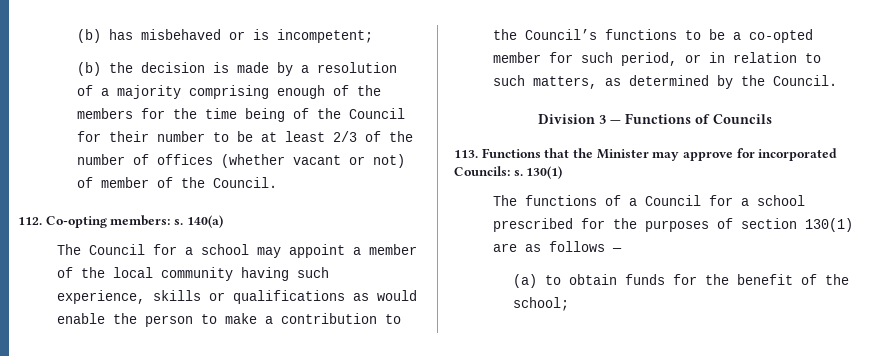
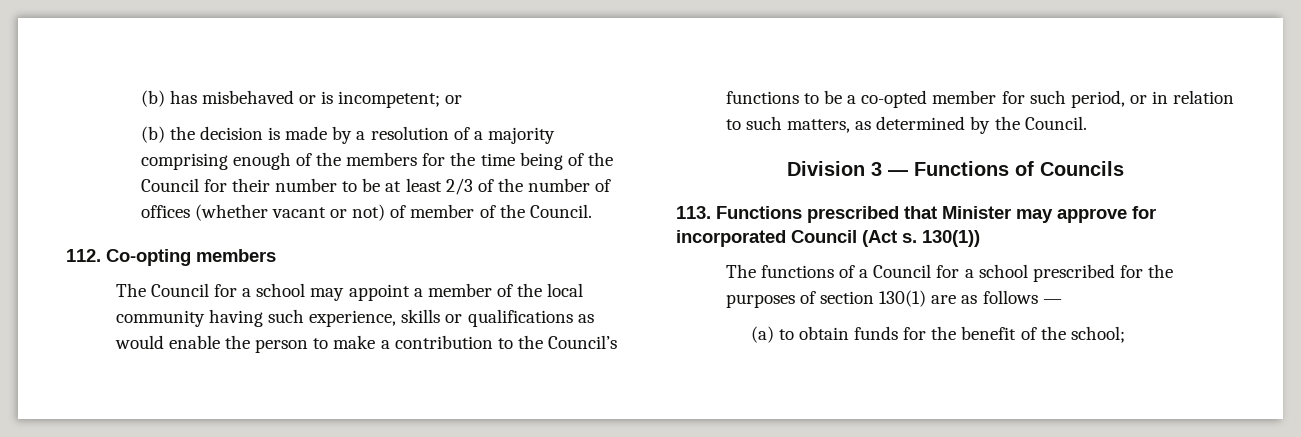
(374, 36) none -> [445,95,463,104] or
[110,215,223,228] members: s. 140(a) -> [196,249,276,262] members
[544,148,593,158] that the -> [807,206,937,223] prescribed that
[454,166,563,179] Councils: s. 130(1) -> [791,230,980,247] Council (Act s. 130(1))

